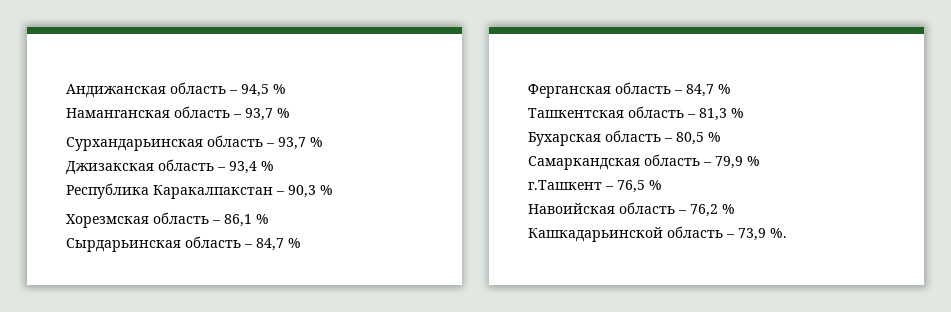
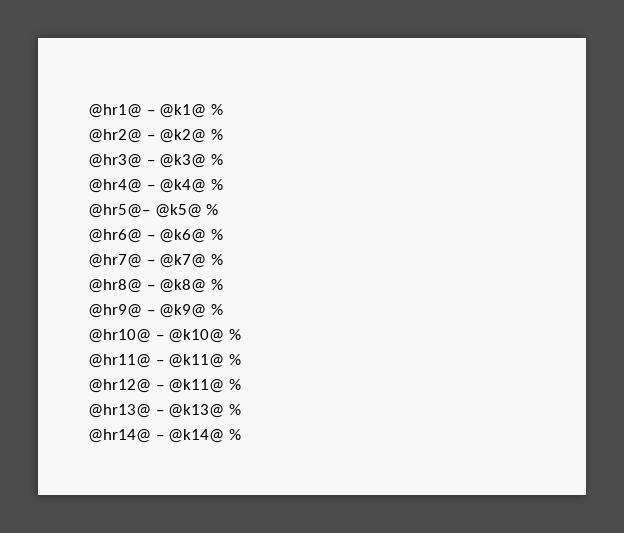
[66,82,286,98] [66,106,290,121] [66,135,323,151] [66,159,274,175] [66,183,333,199] [66,212,269,228] [66,236,301,252] [528,82,731,98] [528,106,744,121] [528,130,721,146] [528,154,760,170] [528,180,662,193] [528,202,735,217] [528,226,787,242] Андижанская область – 94,5 % // Наманганская область – 93,7 % // Сурхандарьинская область – 93,7 % // Джизакская область – 93,4 % // Республика Каракалпакстан – 90,3 % // Хорезмская область – 86,1 % // Сырдарьинская область – 84,7 % // Ферганская область – 84,7 % // Ташкентская область – 81,3 % // Бухарская область – 80,5 % // Самаркандская область – 79,9 % // г.Ташкент – 76,5 % // Навоийская область – 76,2 % // Кашкадарьинской область – 73,9 %. -> [88,104,223,118] [88,129,223,143] [88,154,223,168] [88,179,223,193] [88,204,219,218] [88,229,223,243] [88,254,223,268] [88,279,223,293] [88,304,223,318] [88,329,241,343] [88,354,241,368] [88,379,241,393] [88,404,241,418] [88,429,241,443] @hr1@ – @k1@ % // @hr2@ – @k2@ % // @hr3@ – @k3@ % // @hr4@ – @k4@ % // @hr5@– @k5@ % // @hr6@ – @k6@ % // @hr7@ – @k7@ % // @hr8@ – @k8@ % // @hr9@ – @k9@ % // @hr10@ – @k10@ % // @hr11@ – @k11@ % // @hr12@ – @k11@ % // @hr13@ – @k13@ % // @hr14@ – @k14@ %

